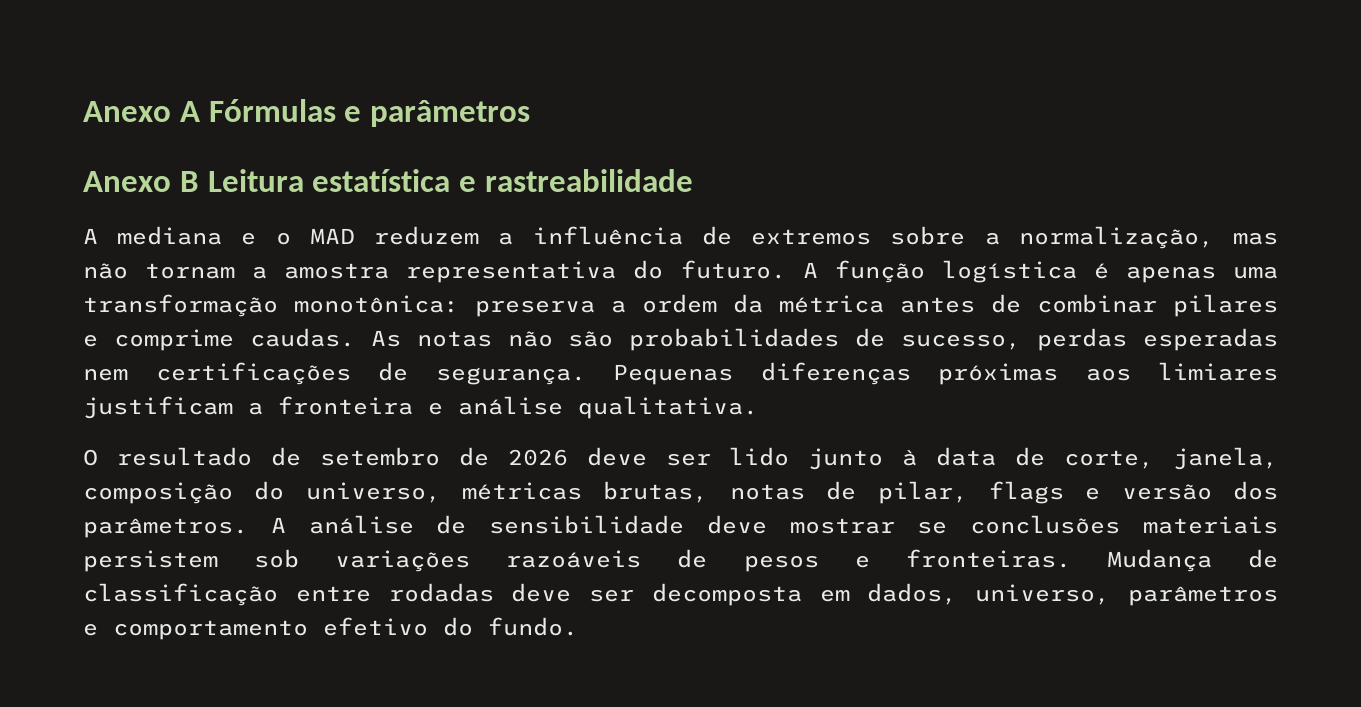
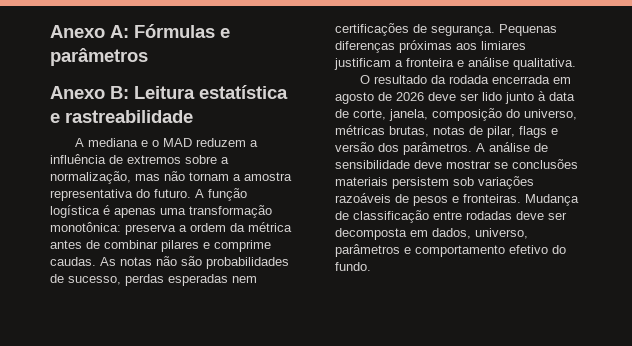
[83,101,200,122] Anexo A -> [50,25,129,38] Anexo A:
[179,171,199,192] B -> [110,86,129,99] B:
[270,447,440,466] de setembro -> [430,75,571,84] [335,92,374,104] da rodada encerrada em agosto

